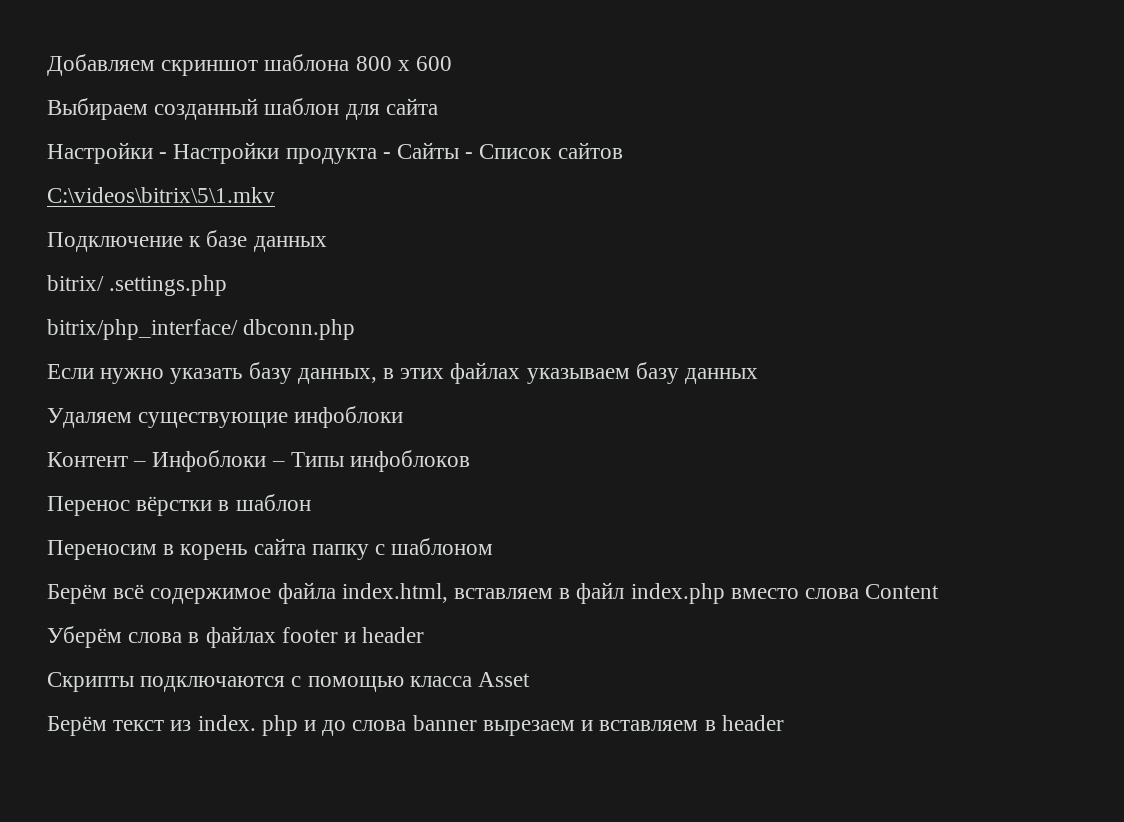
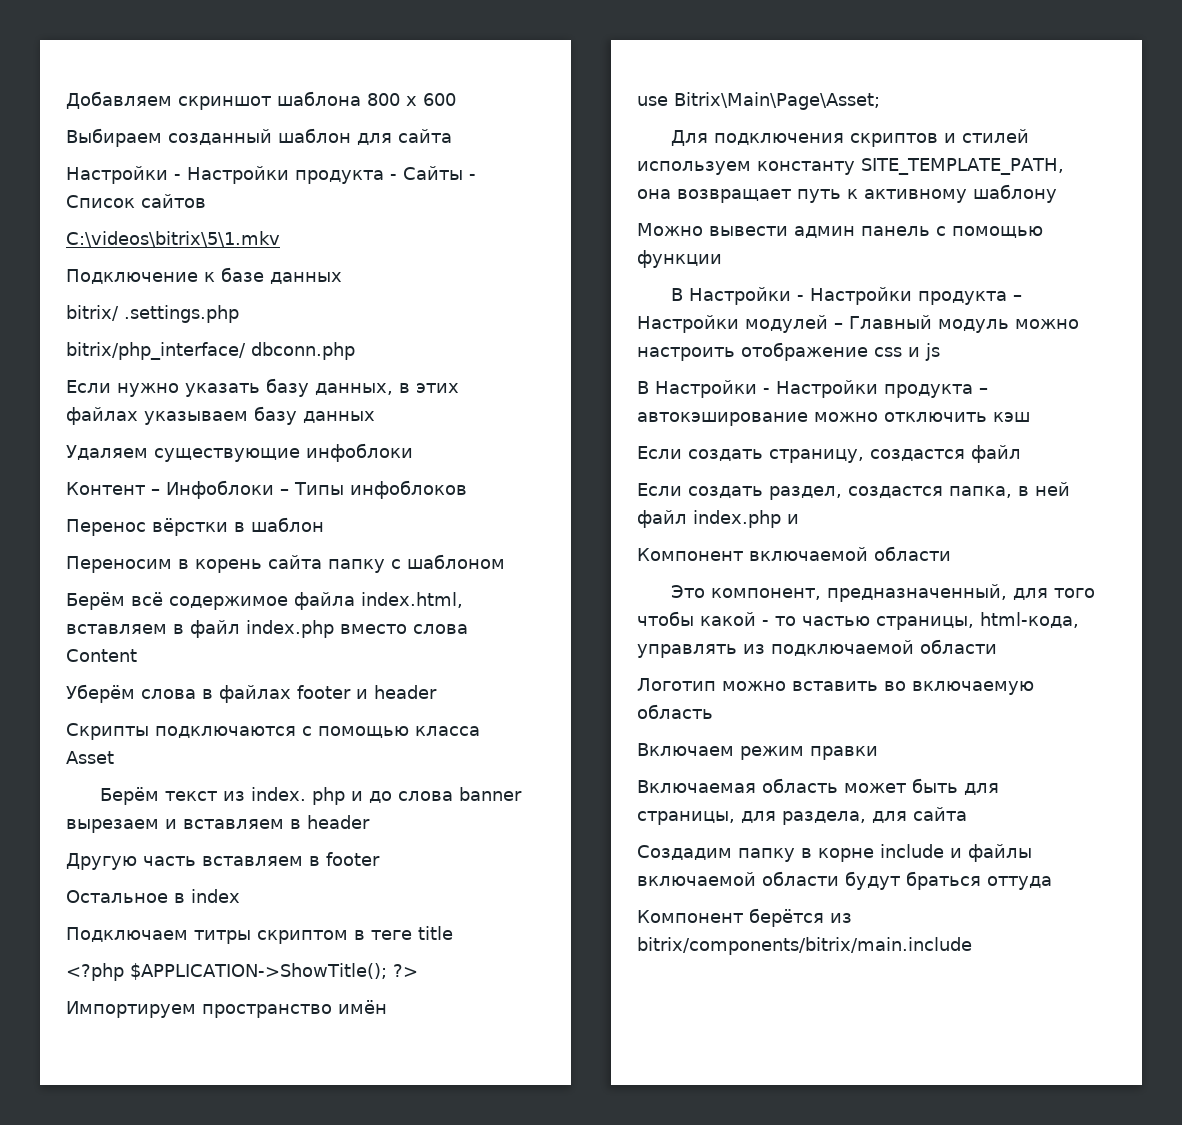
(784, 723) none -> [66,852,380,870] [66,889,240,903] [66,926,453,944] [66,963,418,981] [66,1000,387,1018] [637,92,880,110] [670,129,1029,147] [637,158,1064,175] [637,184,1057,203] [637,223,1043,238] [637,250,722,268] [670,287,1022,305] [637,315,1079,333] [637,342,940,361] [637,380,988,398] [637,412,1030,426] [637,445,1021,463] [637,482,1070,500] [637,510,799,528] [637,546,951,561] [670,584,1095,602] [637,611,1079,630] [637,639,997,658] [637,678,1034,695] [637,704,713,719] [637,743,878,760] [637,778,999,795] [637,807,967,825] [637,844,1032,862] [637,871,1052,890] [637,908,852,927] [637,937,972,955] // Другую часть вставляем в footer // Остальное в index // Подключаем титры скриптом в теге title // <?php $APPLICATION->ShowTitle(); ?> // Импортируем пространство имён // use Bitrix\Main\Page\Asset; // Для подключения скриптов и стилей используем константу SITE_TEMPLATE_PATH, она возвращает путь к активному шаблону // Можно вывести админ панель с помощью функции // В Настройки - Настройки продукта – Настройки модулей – Главный модуль можно настроить отображение css и js // В Настройки - Настройки продукта – автокэширование можно отключить кэш // Если создать страницу, создастся файл // Если создать раздел, создастся папка, в ней файл index.php и // Компонент включаемой области // Это компонент, предназначенный, для того чтобы какой - то частью страницы, html-кода, управлять из подключаемой области // Логотип можно вставить во включаемую область // Включаем режим правки // Включаемая область может быть для страницы, для раздела, для сайта // Создадим папку в корне include и файлы включаемой области будут браться оттуда // Компонент берётся из bitrix/components/bitrix/main.include

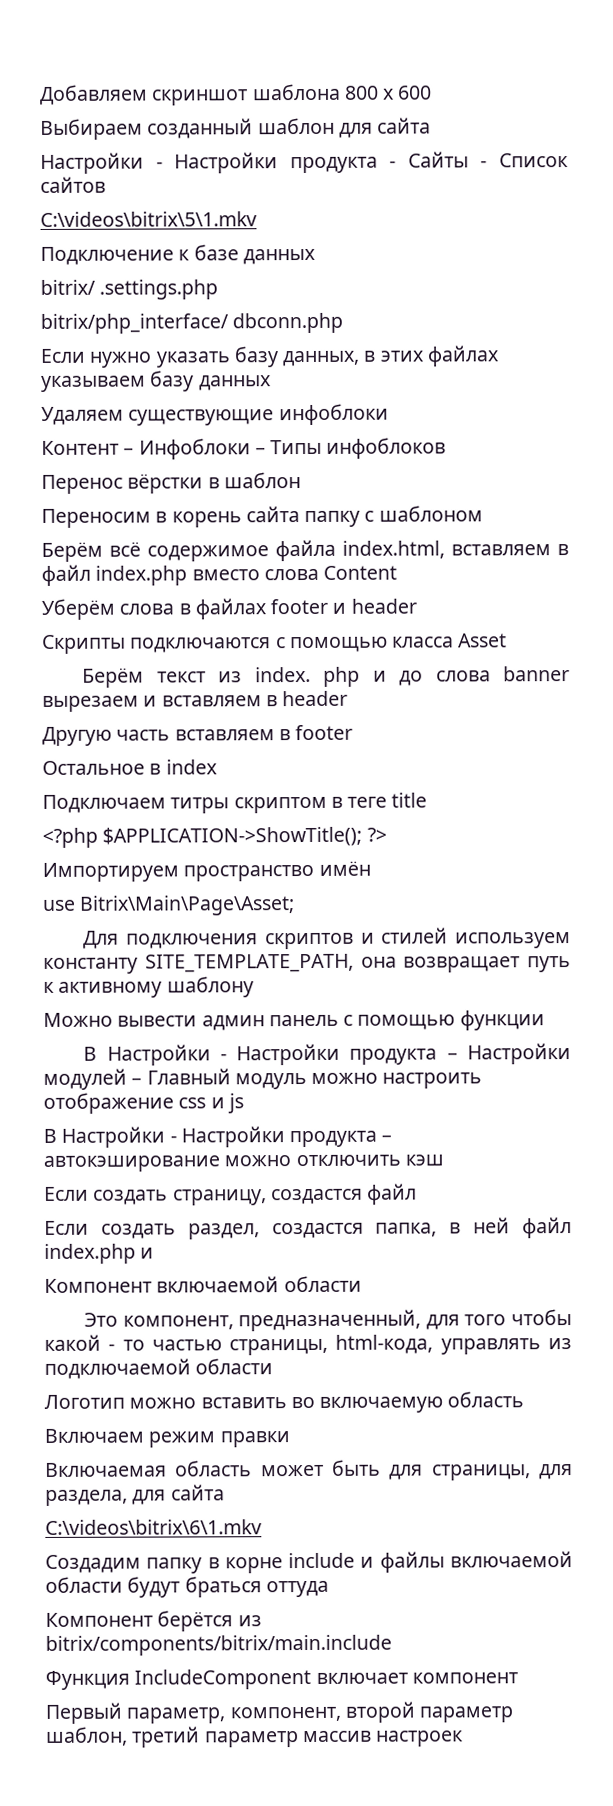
(967, 814) none -> [45,1519,262,1535] // C:\videos\bitrix\6\1.mkv
(972, 946) none -> [45,1668,518,1690] [45,1701,515,1724] [46,1726,465,1748] // Функция IncludeComponent включает компонент // Первый параметр, компонент, второй параметр шаблон, третий параметр массив настроек

